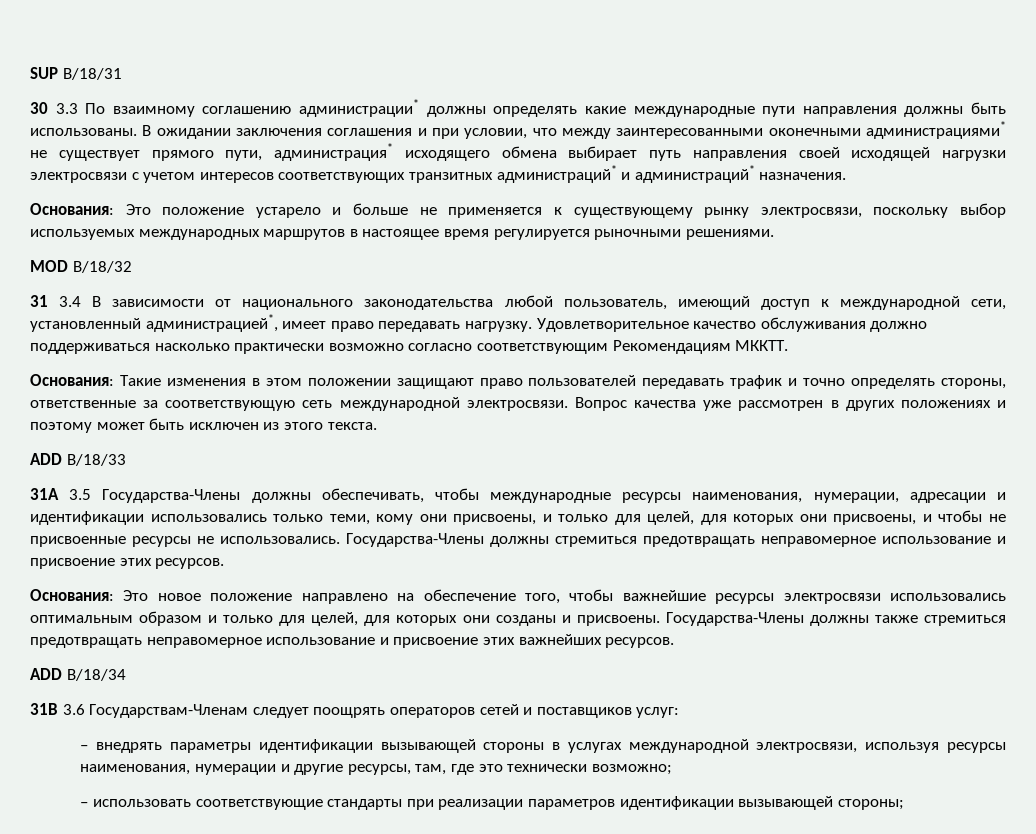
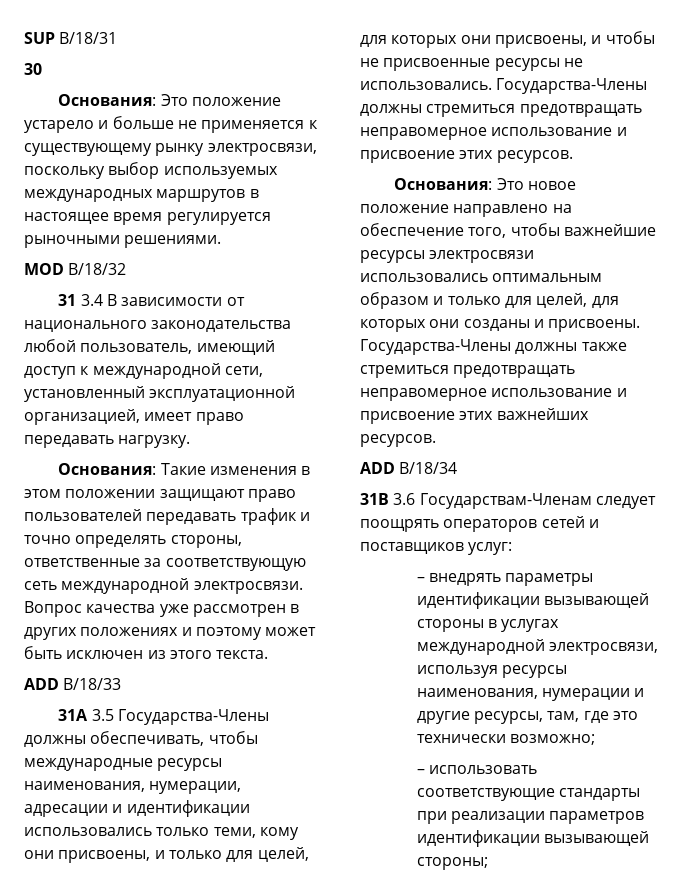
[55,99,1006,117] [30,121,1006,139] [30,143,1006,161] [30,165,847,183] 3.3 По взаимному соглашению администрации* должны определять какие международные пути направления должны быть использованы. В ожидании заключения соглашения и при условии, что между заинтересованными оконечными администрациями* не существует прямого пути, администрация* исходящего обмена выбирает путь направления своей исходящей нагрузки электросвязи с учетом интересов соответствующих транзитных администраций* и администраций* назначения. -> (42, 69) none
[145,314,278,332] администрацией*, -> [149,386,296,402] [24,409,140,425] эксплуатационной организацией,
[536,317,928,332] [30,340,789,354] Удовлетворительное качество обслуживания должно поддерживаться насколько практически возможно согласно соответствующим Рекомендациям МККТТ. -> (191, 441) none

